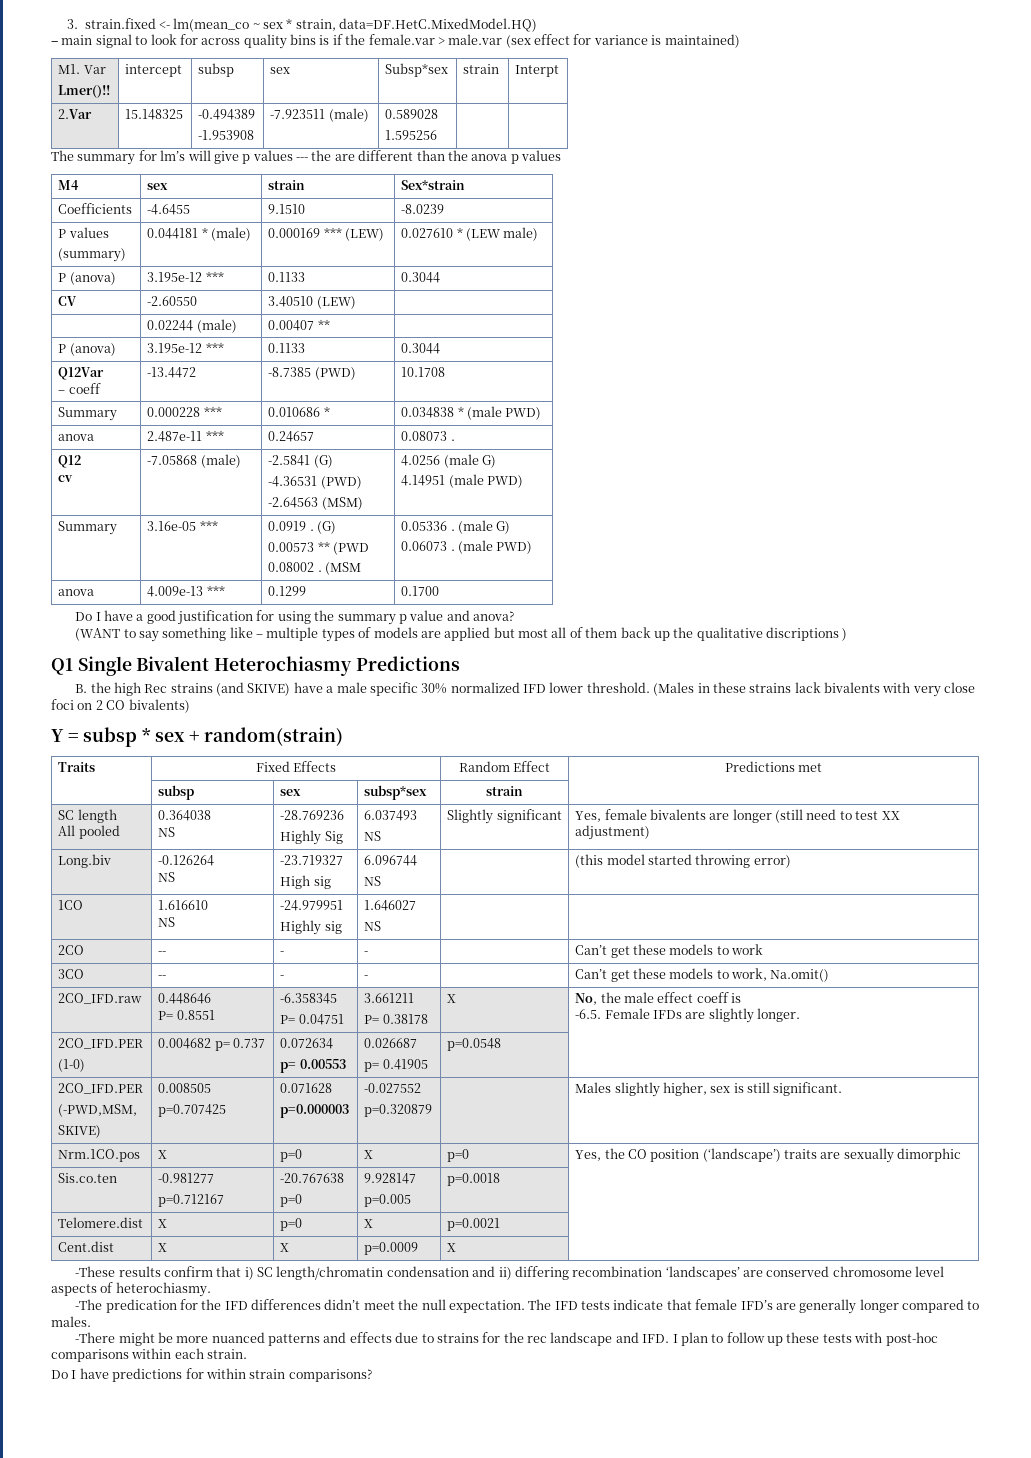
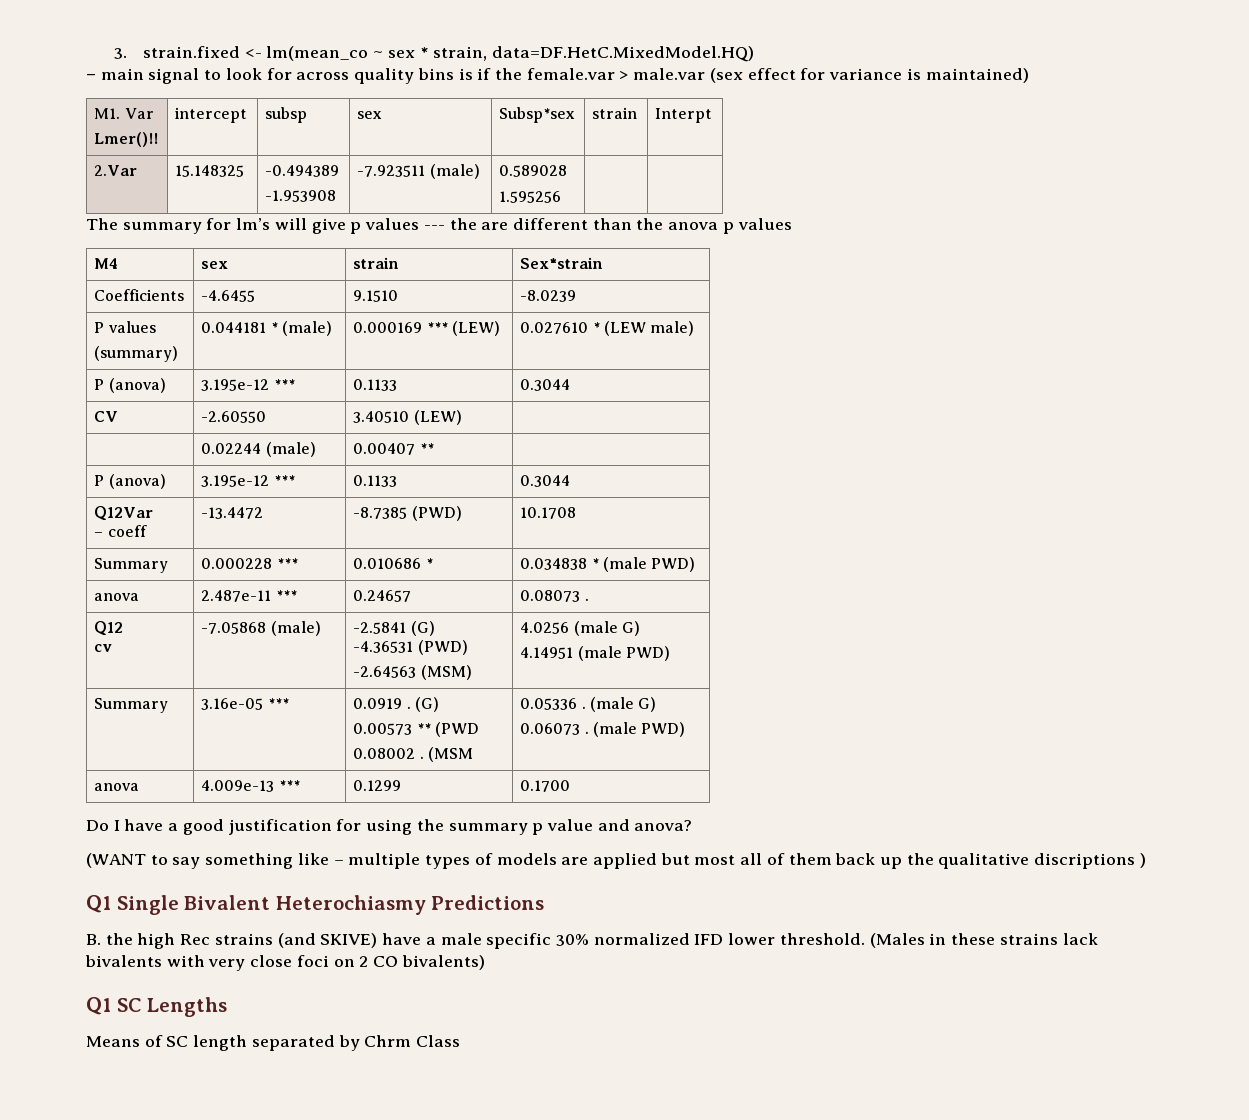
[51,727,344,747] [58,762,96,772] [255,761,337,772] [458,761,551,772] [724,761,823,772] [158,785,195,800] [280,789,302,796] [364,785,428,800] [486,786,523,796] [58,809,117,823] [58,825,120,839] [158,810,212,821] [158,827,176,837] [280,810,345,820] [280,830,343,845] [364,810,418,821] [364,831,382,841] [447,809,562,824] [575,809,900,823] [575,825,651,840] [58,854,112,868] [158,855,215,866] [158,872,176,882] [280,855,344,865] [280,875,331,889] [364,855,418,866] [364,876,382,886] [575,854,791,868] [58,900,84,910] [158,900,209,910] [158,917,176,927] [280,900,344,911] [280,920,342,935] [364,900,417,911] [364,921,382,931] [58,945,85,955] [158,951,167,955] [280,951,285,955] [364,951,369,955] [575,944,764,958] [58,969,85,979] [158,975,167,979] [280,975,285,979] [364,975,369,979] [575,968,830,982] [58,993,143,1004] [158,993,212,1004] [158,1010,215,1020] [280,993,338,1004] [280,1014,344,1025] [364,993,415,1003] [364,1014,428,1024] [447,994,457,1003] [575,992,742,1005] [575,1008,801,1023] [58,1038,144,1049] [58,1059,86,1072] [158,1038,265,1051] [280,1038,334,1049] [280,1059,346,1073] [364,1038,418,1048] [364,1059,428,1072] [447,1038,502,1051] [58,1083,144,1094] [58,1104,138,1117] [58,1125,102,1138] [158,1083,212,1093] [158,1104,227,1117] [280,1083,333,1093] [280,1104,350,1118] [364,1083,422,1093] [364,1104,433,1117] [575,1082,843,1097] [58,1149,141,1162] [158,1150,168,1159] [280,1149,303,1162] [364,1150,374,1159] [447,1149,470,1162] [575,1148,962,1163] [58,1173,118,1183] [158,1173,215,1183] [158,1194,225,1207] [280,1173,345,1183] [280,1194,303,1207] [364,1173,417,1184] [364,1194,412,1207] [447,1173,501,1186] [58,1217,144,1228] [158,1219,168,1228] [280,1218,303,1231] [364,1219,374,1228] [447,1218,501,1231] [58,1241,115,1252] [158,1243,168,1252] [280,1243,290,1252] [364,1242,419,1255] [447,1243,457,1252] [75,1266,945,1280] [51,1282,211,1297] [75,1299,980,1314] [51,1316,91,1327] [75,1332,938,1346] [51,1348,248,1362] [51,1368,372,1382] Y = subsp * sex + random(strain) // Traits | Fixed Effects | Random Effect | Predictions met // | subsp | sex | subsp*sex | strain | // SC length // All pooled | 0.364038 // NS | -28.769236 // Highly Sig | 6.037493 // NS | Slightly significant | Yes, female bivalents are longer (still need to test XX adjustment) // Long.biv | -0.126264 // NS | -23.719327 // High sig | 6.096744 // NS | | (this model started throwing error) // 1CO | 1.616610 // NS | -24.979951 // Highly sig | 1.646027 // NS | | // 2CO | -- | - | - | | Can’t get these models to work // 3CO | -- | - | - | | Can’t get these models to work, Na.omit() // 2CO_IFD.raw | 0.448646 // P= 0.8551 | -6.358345 // P= 0.04751 | 3.661211 // P= 0.38178 | X | No, the male effect coeff is // -6.5. Female IFDs are slightly longer. // 2CO_IFD.PER // (1-0) | 0.004682 p= 0.737 | 0.072634 // p= 0.00553 | 0.026687 // p= 0.41905 | p=0.0548 | // 2CO_IFD.PER // (-PWD,MSM, // SKIVE) | 0.008505 // p=0.707425 | 0.071628 // p=0.000003 | -0.027552 // p=0.320879 | | Males slightly higher, sex is still significant. // Nrm.1CO.pos | X | p=0 | X | p=0 | Yes, the CO position (‘landscape’) traits are sexually dimorphic // Sis.co.ten | -0.981277 // p=0.712167 | -20.767638 // p=0 | 9.928147 // p=0.005 | p=0.0018 | // Telomere.dist | X | p=0 | X | p=0.0021 | // Cent.dist | X | X | p=0.0009 | X | // -These results confirm that i) SC length/chromatin condensation and ii) differing recombination ‘landscapes’ are conserved chromosome level aspects of heterochiasmy. // -The predication for the IFD differences didn’t meet the null expectation. The IFD tests indicate that female IFD’s are generally longer compared to males. // -There might be more nuanced patterns and effects due to strains for the rec landscape and IFD. I plan to follow up these tests with post-hoc comparisons within each strain. // Do I have predictions for within strain comparisons? -> [86,997,228,1017] [86,1035,461,1051] Q1 SC Lengths // Means of SC length separated by Chrm Class

